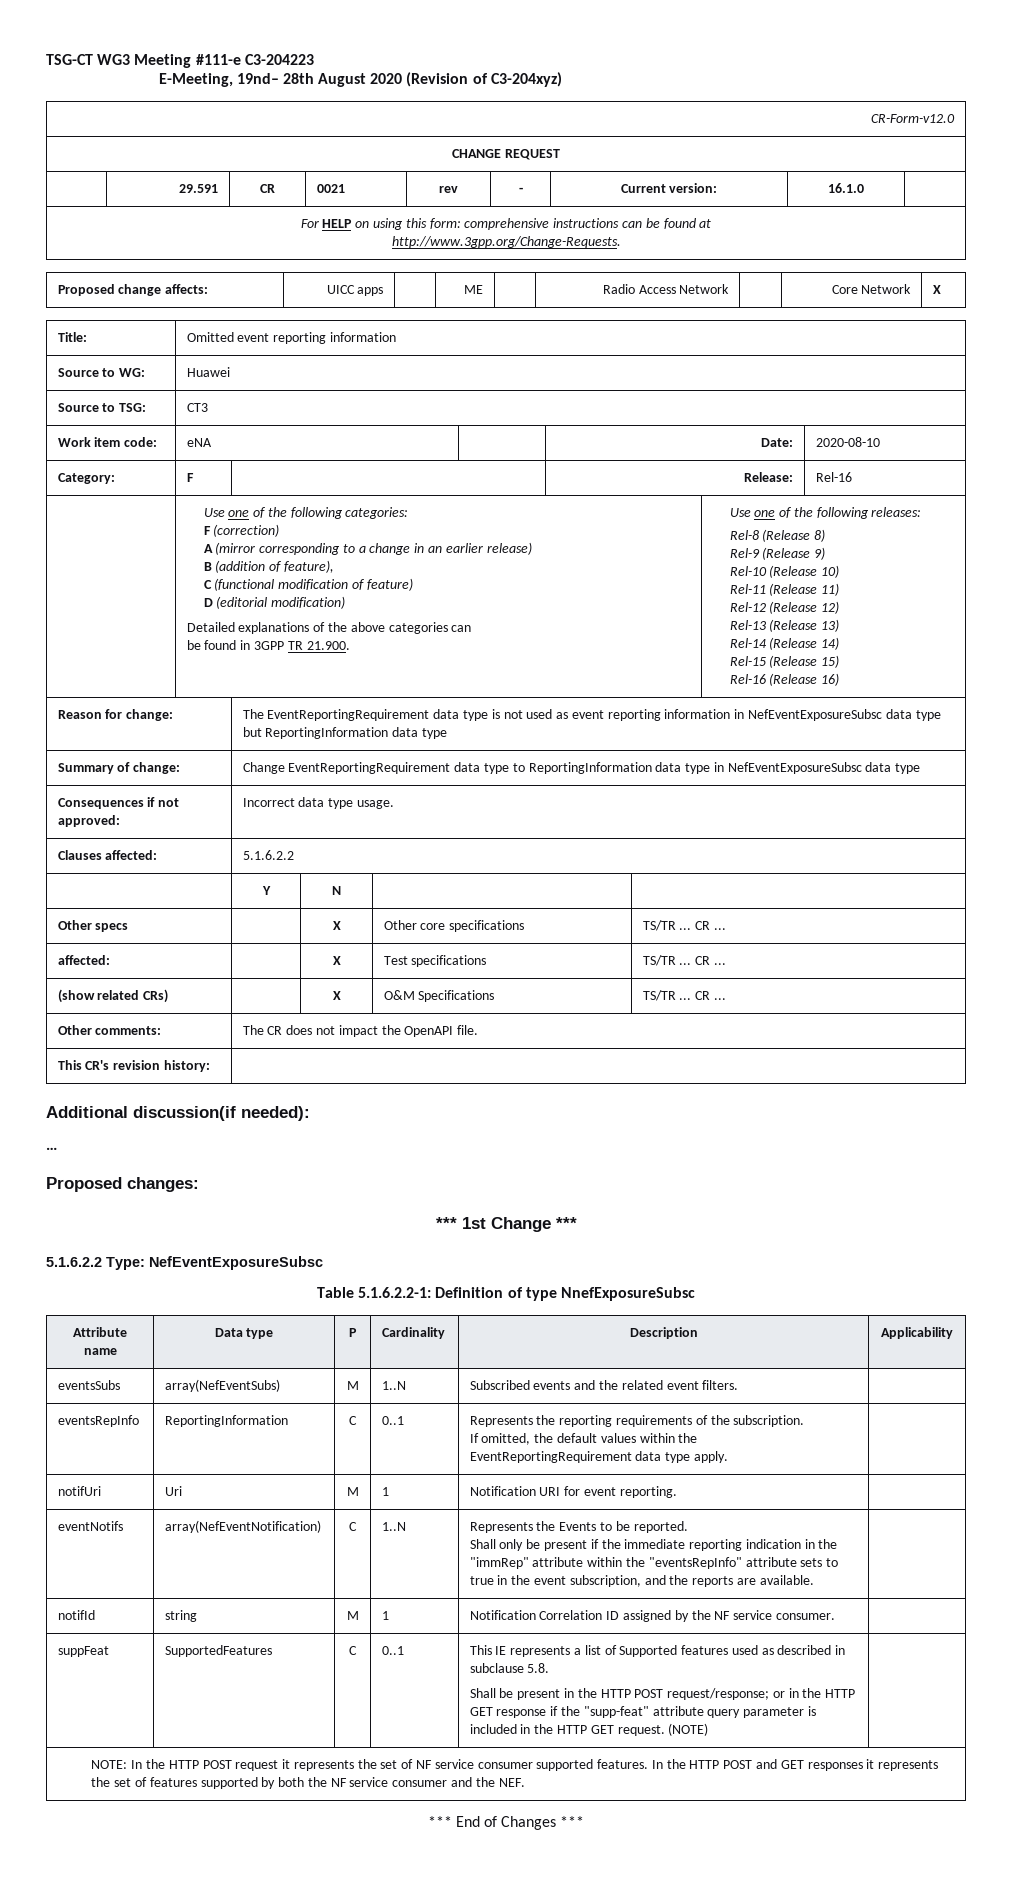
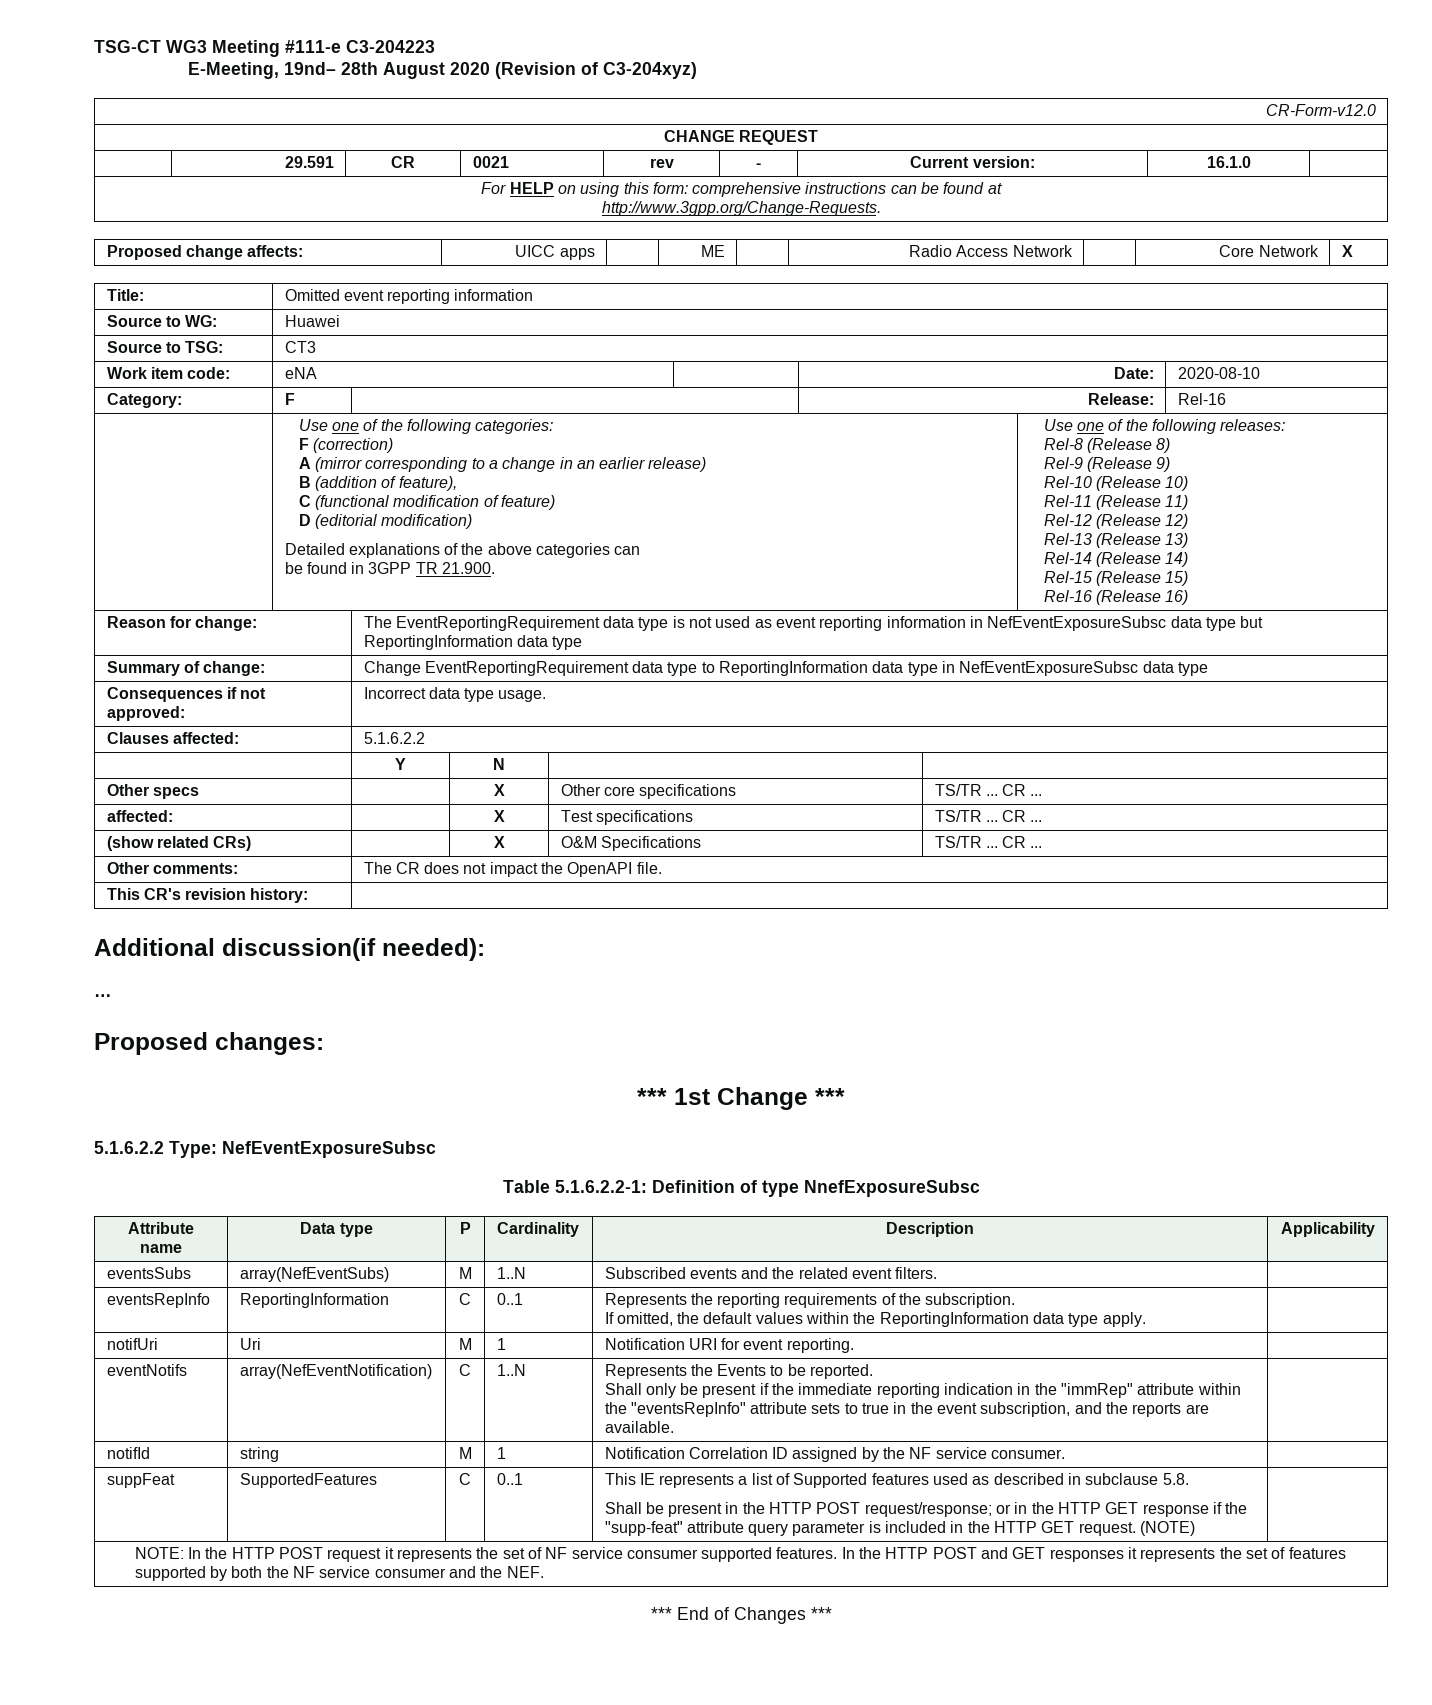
[469,1451,632,1463] EventReportingRequirement -> [879,1312,1029,1327] ReportingInformation

